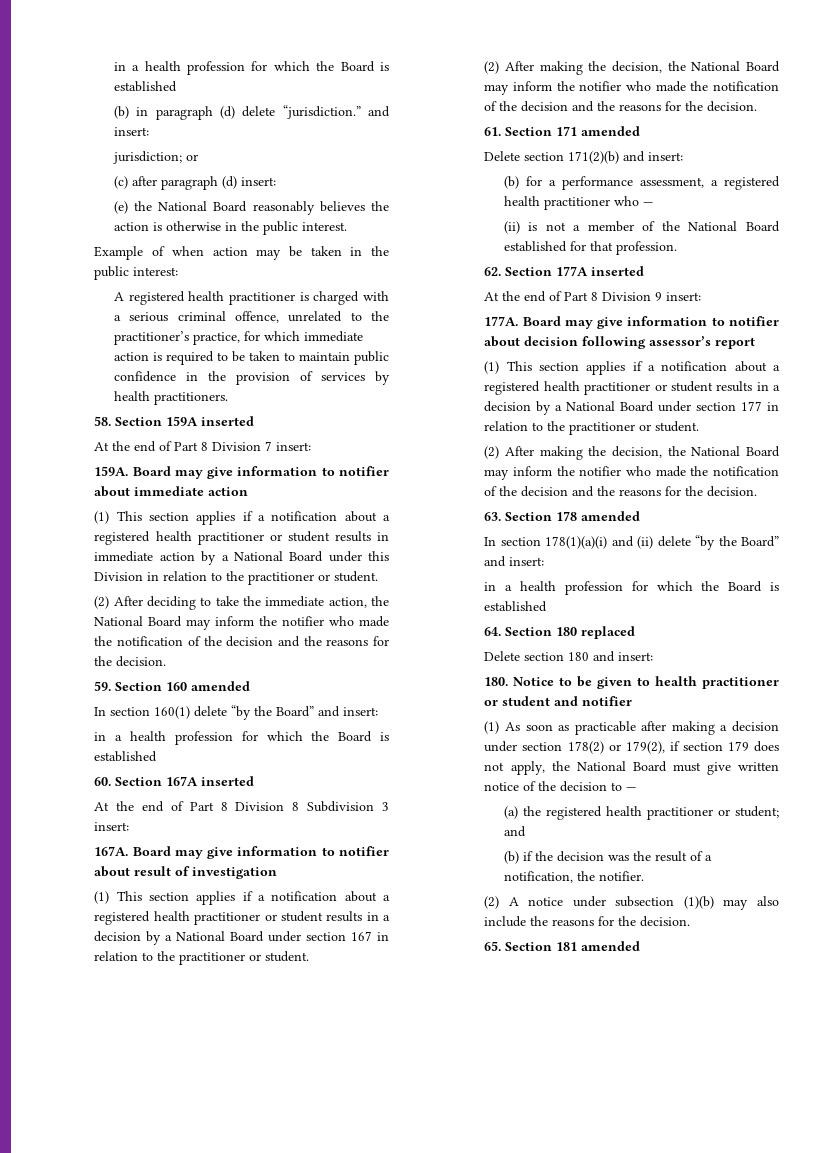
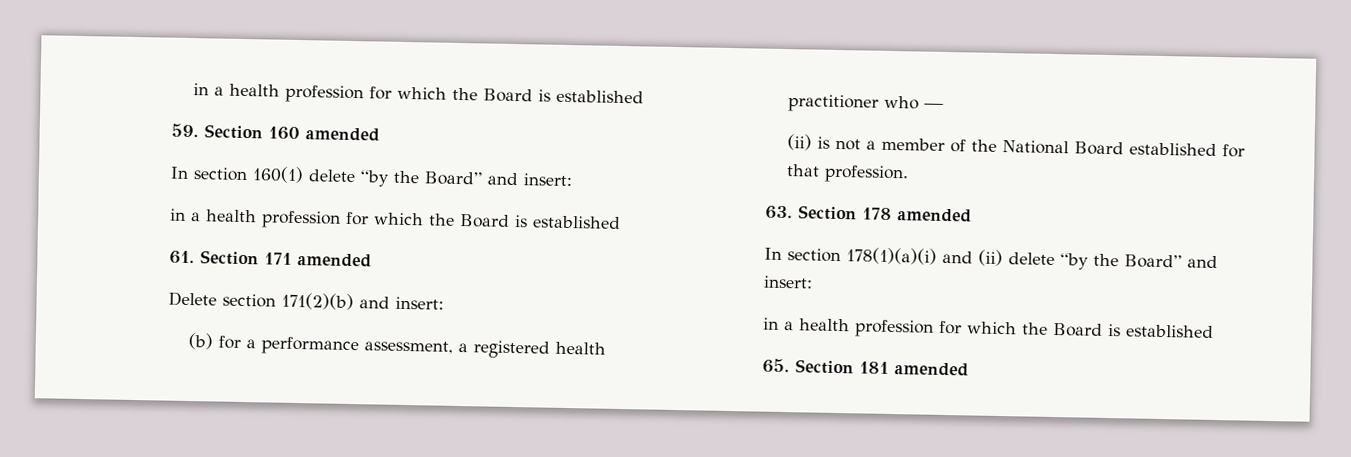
[113,105,390,120] [113,127,149,136] [112,151,198,164] [113,176,276,190] [113,201,389,215] [113,221,347,235] [94,246,390,260] [94,266,179,280] [113,291,389,305] [113,311,389,323] [113,331,363,345] [113,351,389,365] [113,371,390,385] [113,391,228,405] [94,416,255,426] [94,441,312,452] [94,466,389,479] [94,486,249,497] [94,511,390,525] [94,531,389,545] [94,551,389,565] [94,571,379,585] [94,596,389,610] [94,616,389,630] [94,636,390,647] [94,656,167,667] // (b) in paragraph (d) delete “jurisdiction.” and insert: // jurisdiction; or // (c) after paragraph (d) insert: // (e) the National Board reasonably believes the action is otherwise in the public interest. // Example of when action may be taken in the public interest: // A registered health practitioner is charged with a serious criminal offence, unrelated to the practitioner’s practice, for which immediate action is required to be taken to maintain public confidence in the provision of services by health practitioners. // 58. Section 159A inserted // At the end of Part 8 Division 7 insert: // 159A. Board may give information to notifier about immediate action // (1) This section applies if a notification about a registered health practitioner or student results in immediate action by a National Board under this Division in relation to the practitioner or student. // (2) After deciding to take the immediate action, the National Board may inform the notifier who made the notification of the decision and the reasons for the decision. -> (644, 96) none
[94,776,255,786] [94,801,389,812] [94,822,130,831] [94,846,389,859] [94,866,278,879] [94,891,390,905] [94,911,390,925] [94,931,390,945] [94,951,310,965] [484,61,780,75] [484,81,779,95] [484,101,758,112] // 60. Section 167A inserted // At the end of Part 8 Division 8 Subdivision 3 insert: // 167A. Board may give information to notifier about result of investigation // (1) This section applies if a notification about a registered health practitioner or student results in a decision by a National Board under section 167 in relation to the practitioner or student. // (2) After making the decision, the National Board may inform the notifier who made the notification of the decision and the reasons for the decision. -> (621, 222) none
[484,266,645,276] [484,291,702,302] [484,316,779,329] [484,336,756,349] [484,361,780,375] [484,381,780,395] [484,401,779,415] [484,421,700,435] [484,446,780,460] [484,466,779,480] [484,486,758,497] // 62. Section 177A inserted // At the end of Part 8 Division 9 insert: // 177A. Board may give information to notifier about decision following assessor’s report // (1) This section applies if a notification about a registered health practitioner or student results in a decision by a National Board under section 177 in relation to the practitioner or student. // (2) After making the decision, the National Board may inform the notifier who made the notification of the decision and the reasons for the decision. -> (909, 174) none
[484,626,636,639] [484,651,654,662] [484,676,779,689] [484,696,633,706] [484,721,779,735] [484,741,779,754] [484,761,779,775] [484,781,637,792] [503,806,779,820] [503,826,526,837] [503,851,712,864] [503,871,644,883] [484,896,779,910] [484,916,691,927] // 64. Section 180 replaced // Delete section 180 and insert: // 180. Notice to be given to health practitioner or student and notifier // (1) As soon as practicable after making a decision under section 178(2) or 179(2), if section 179 does not apply, the National Board must give written notice of the decision to — // (a) the registered health practitioner or student; and // (b) if the decision was the result of a notification, the notifier. // (2) A notice under subsection (1)(b) may also include the reasons for the decision. -> (1214, 331) none

